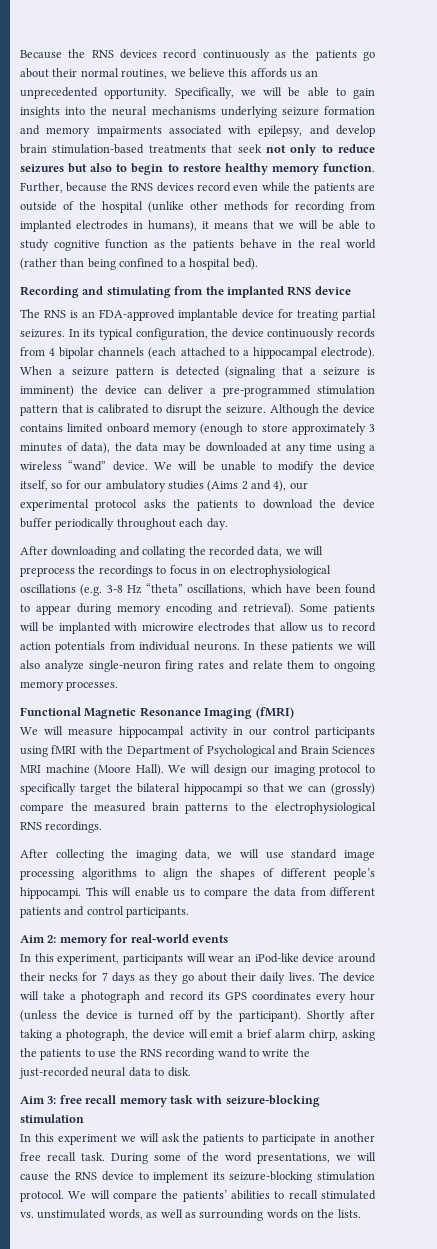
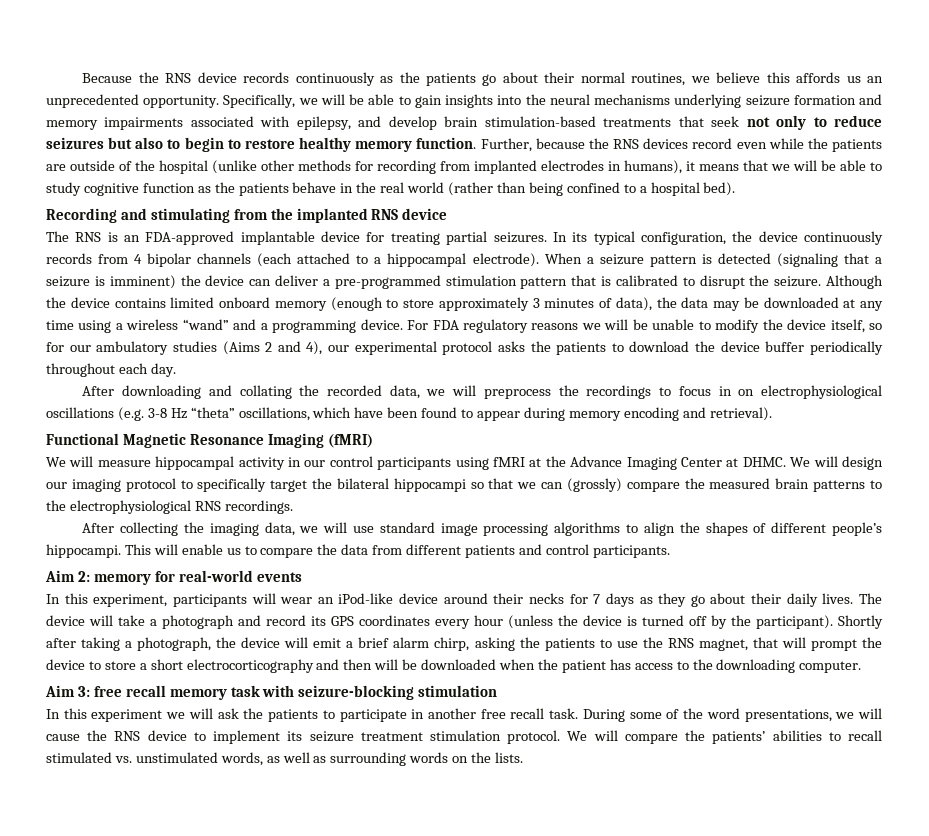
[120,49,198,59] devices record -> [197,72,290,83] device records
[112,461,172,471] device. We -> [233,319,601,333] and a programming device. For FDA regulatory reasons we
[300,604,375,615] [20,622,376,634] [20,641,377,653] [20,660,375,672] [20,681,119,691] Some patients will be implanted with microwire electrodes that allow us to record action potentials from individual neurons. In these patients we will also analyze single-neuron firing rates and relate them to ongoing memory processes. -> (772, 414) none
[79,745,376,757] [20,764,164,776] with the Department of Psychological and Brain Sciences MRI machine (Moore Hall). -> [529,456,786,470] at the Advance Imaging Center at DHMC.
[165,1048,310,1060] [19,1067,191,1079] recording wand to write the just-recorded neural data to disk. -> [698,637,883,651] [46,659,862,673] magnet, that will prompt the device to store a short electrocorticography and then will be downloaded when the patient has access to the downloading computer.
[229,1171,313,1183] seizure-blocking -> [309,731,423,742] seizure treatment

